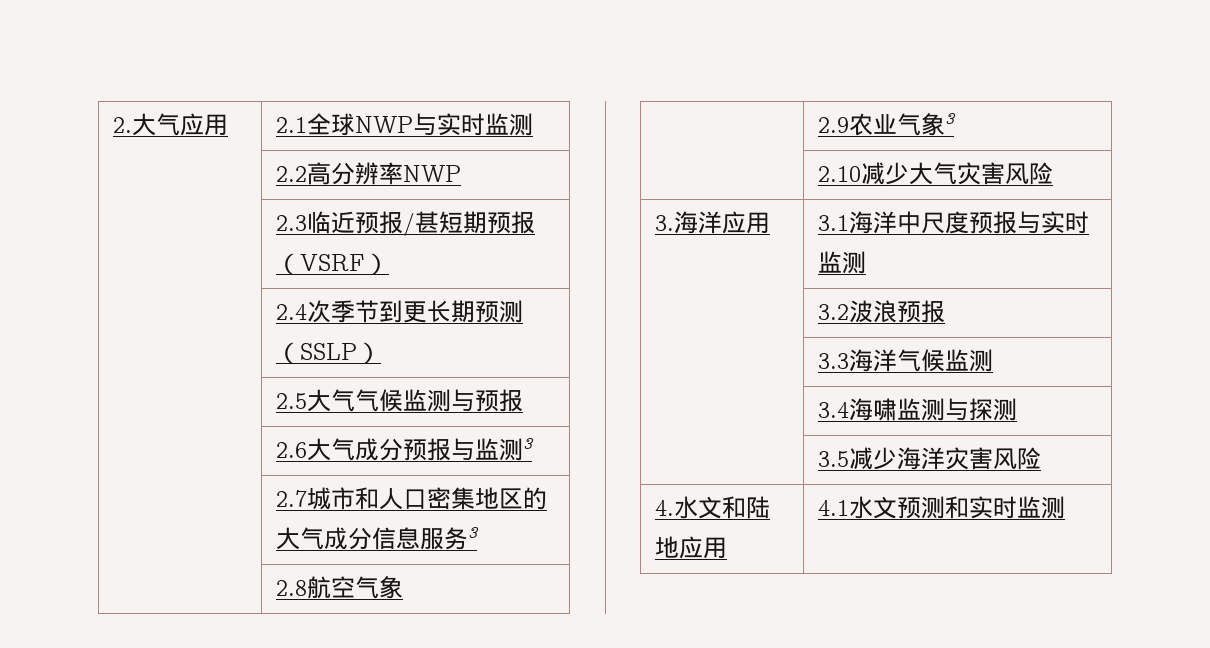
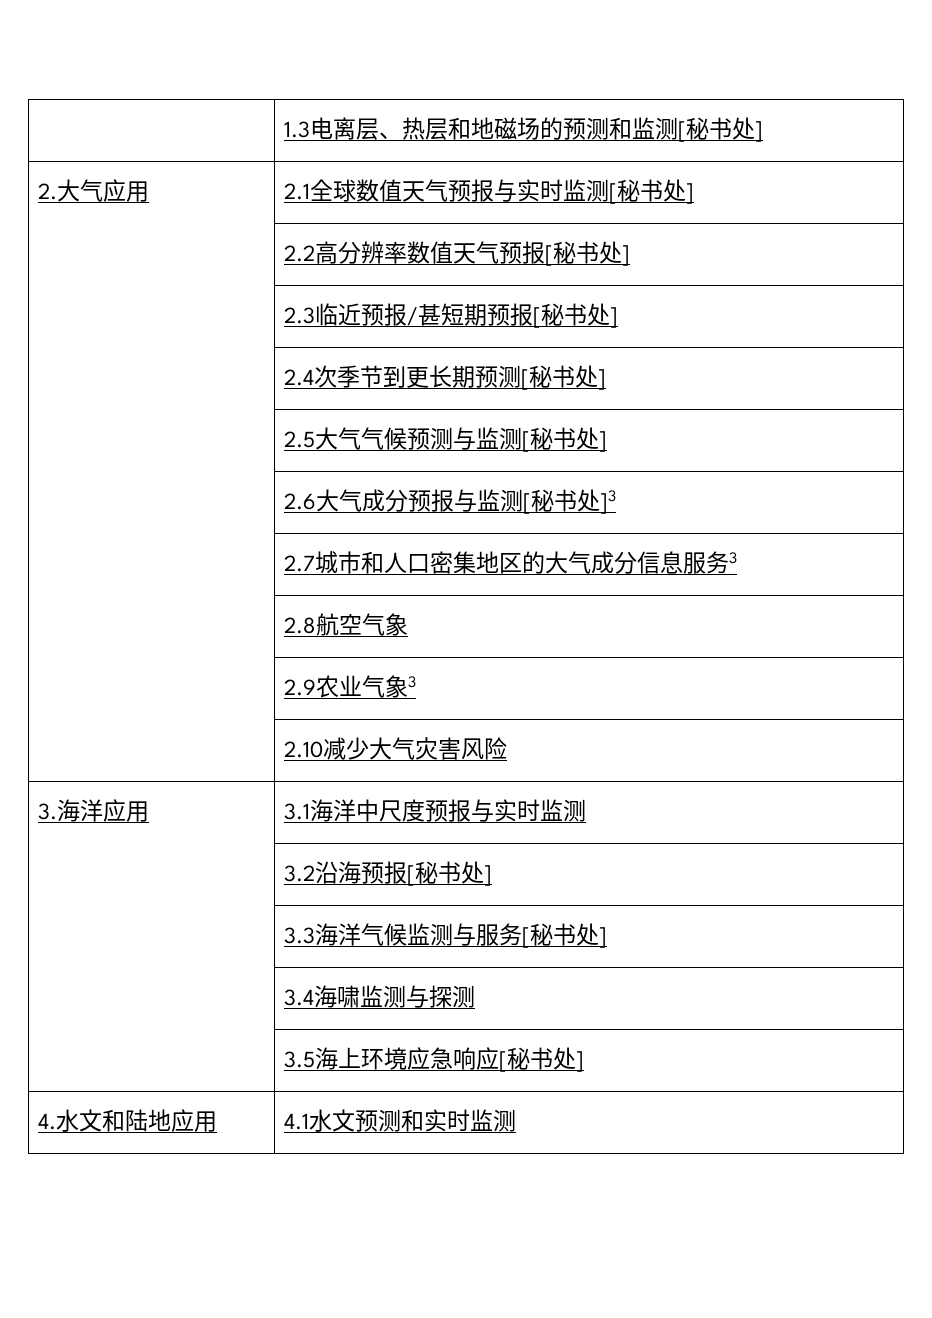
(112, 125) none -> [284,117,764,142] | 1.3电离层、热层和地磁场的预测和监测[秘书处] //
[354,113,533,136] NWP与实时监测 -> [356,179,695,204] 数值天气预报与实时监测[秘书处]
[402,165,461,182] NWP -> [407,241,631,266] 数值天气预报[秘书处]
[275,253,389,275] （VSRF） -> [533,303,619,328] [秘书处]
[275,342,381,364] （SSLP） -> [521,365,607,390] [秘书处]
[402,389,523,412] 监测与预报 -> [407,427,608,452] 预测与监测[秘书处]
[522,438,534,449] 3 -> [523,489,617,514] [秘书处]3
[848,300,945,323] 波浪预报 -> [315,861,493,886] 沿海预报[秘书处]
(993, 360) none -> [453,923,608,948] 与服务[秘书处]
[848,447,1041,470] 减少海洋灾害风险 -> [315,1047,585,1072] 海上环境应急响应[秘书处]

